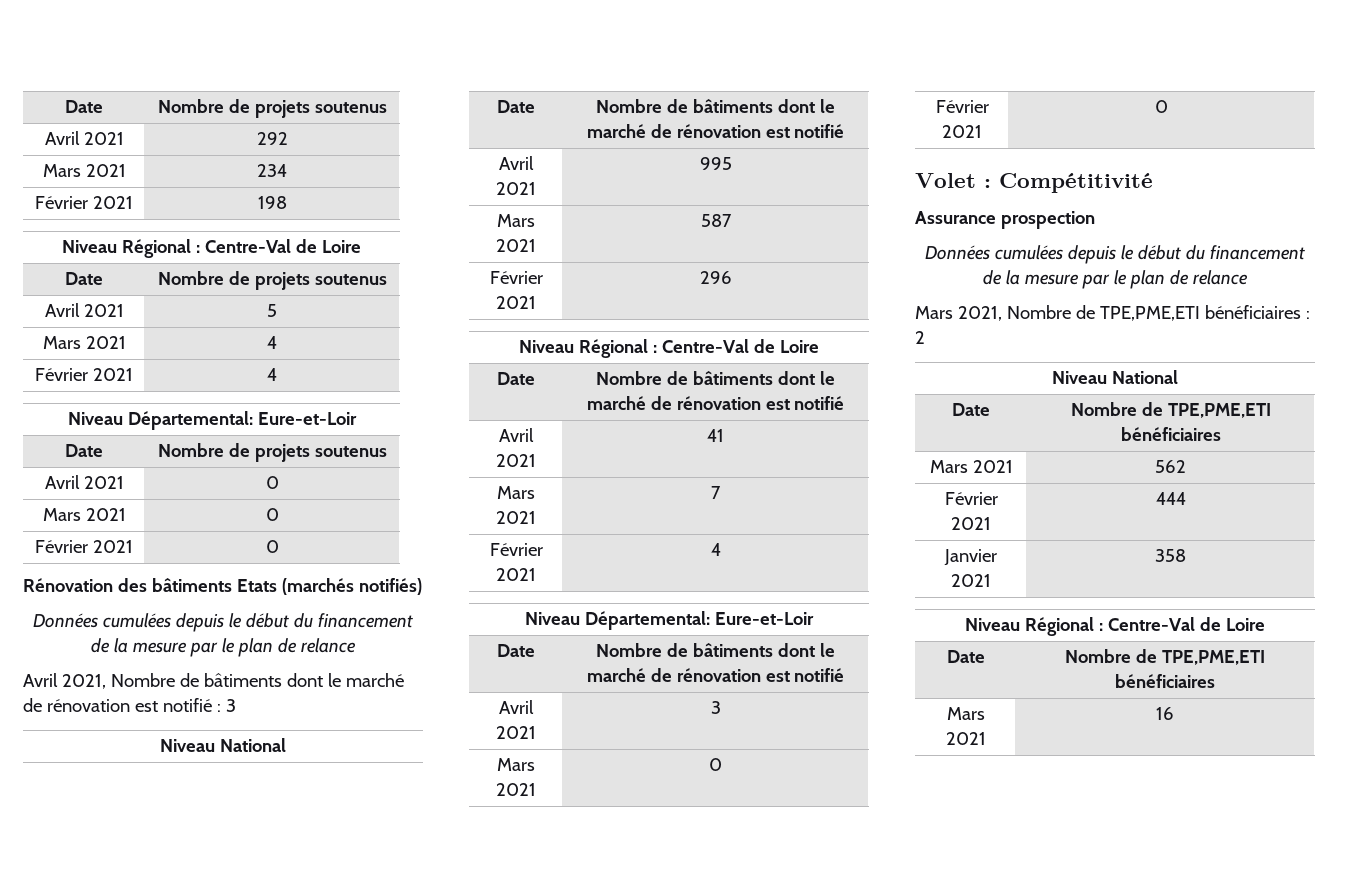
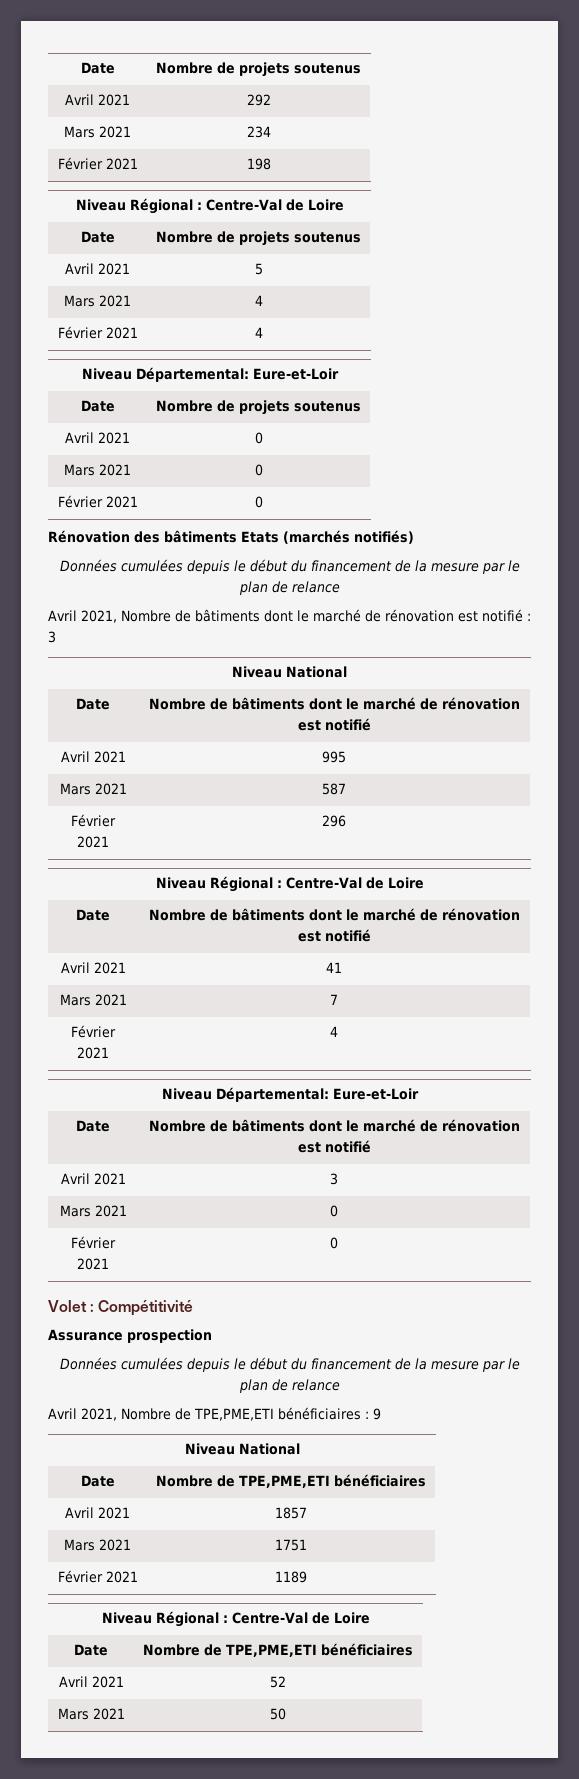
[915,306,953,319] Mars -> [48,1408,77,1419] Avril
[915,331,925,344] 2 -> [373,1408,381,1420] 9
[929,460,1013,473] [1155,460,1186,473] [944,492,998,505] [951,517,991,530] [1155,492,1186,505] [944,549,997,566] [951,574,991,587] [1155,549,1186,562] // Mars 2021 | 562 // Février 2021 | 444 // Janvier 2021 | 358 -> [65,1507,130,1519] [275,1507,307,1519] [64,1539,131,1551] [275,1539,307,1551] [57,1570,138,1583] [275,1571,307,1583] // Avril 2021 | 1857 // Mars 2021 | 1751 // Février 2021 | 1189
[946,707,985,720] [945,732,986,745] [1156,707,1174,720] // Mars 2021 | 16 -> [58,1676,124,1688] [270,1676,286,1688] [57,1708,125,1720] [270,1708,286,1720] // Avril 2021 | 52 // Mars 2021 | 50

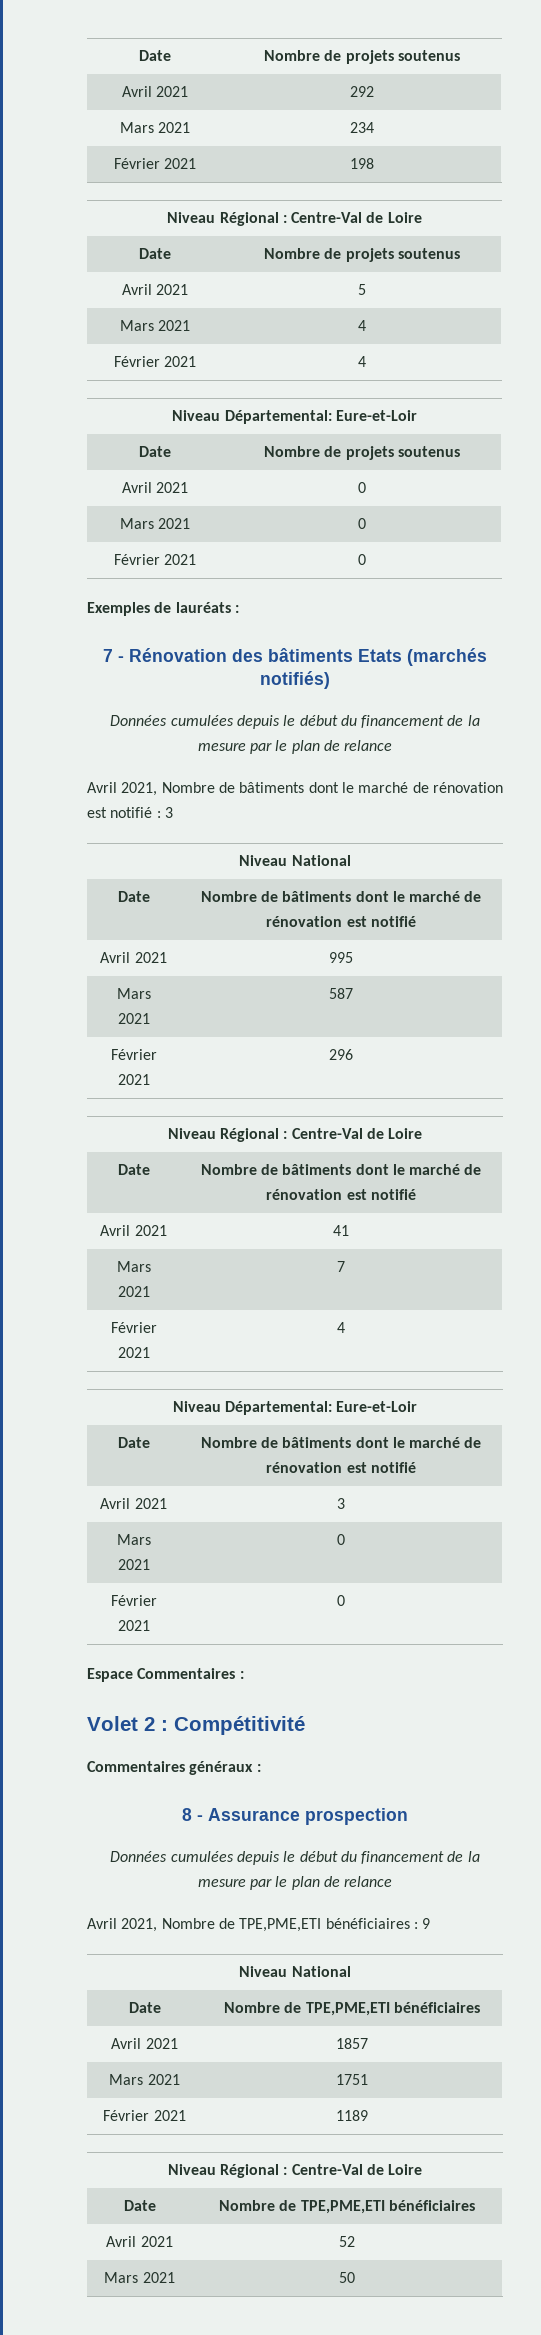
(263, 502) none -> [87,602,239,616] [103,649,124,662] Exemples de lauréats : // 7 -
(338, 1243) none -> [87,1668,244,1682] // Espace Commentaires :
(87, 1306) none -> [144,1717,155,1731] 2
(194, 1308) none -> [87,1761,261,1775] [182,1808,203,1821] Commentaires généraux : // 8 -

